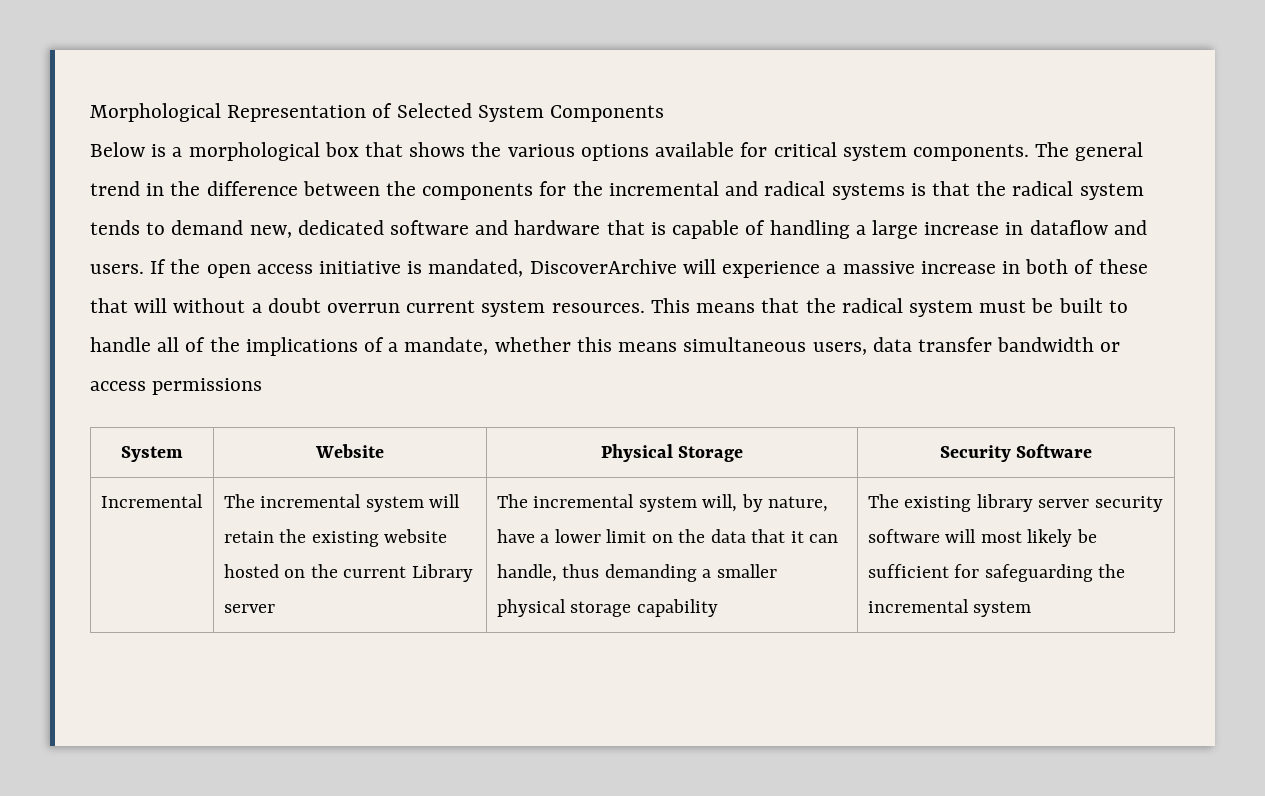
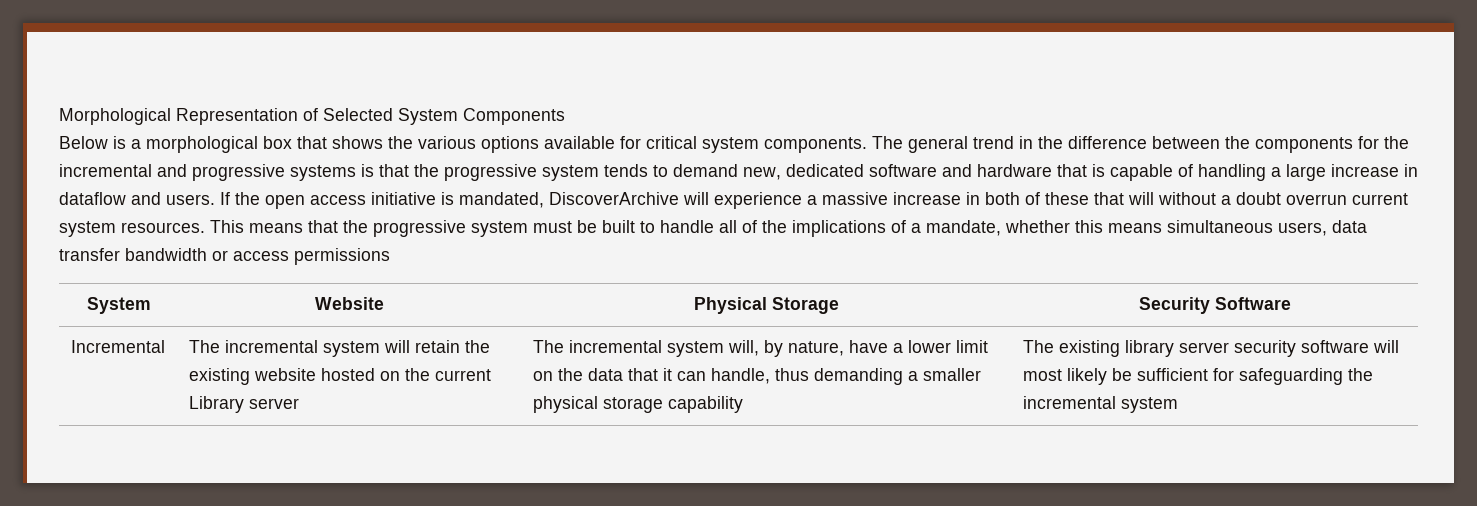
[764,181,826,196] radical -> [192,164,285,181] progressive
[1012,181,1074,196] radical -> [444,164,537,181] progressive
[841,298,903,313] radical -> [373,220,466,237] progressive

